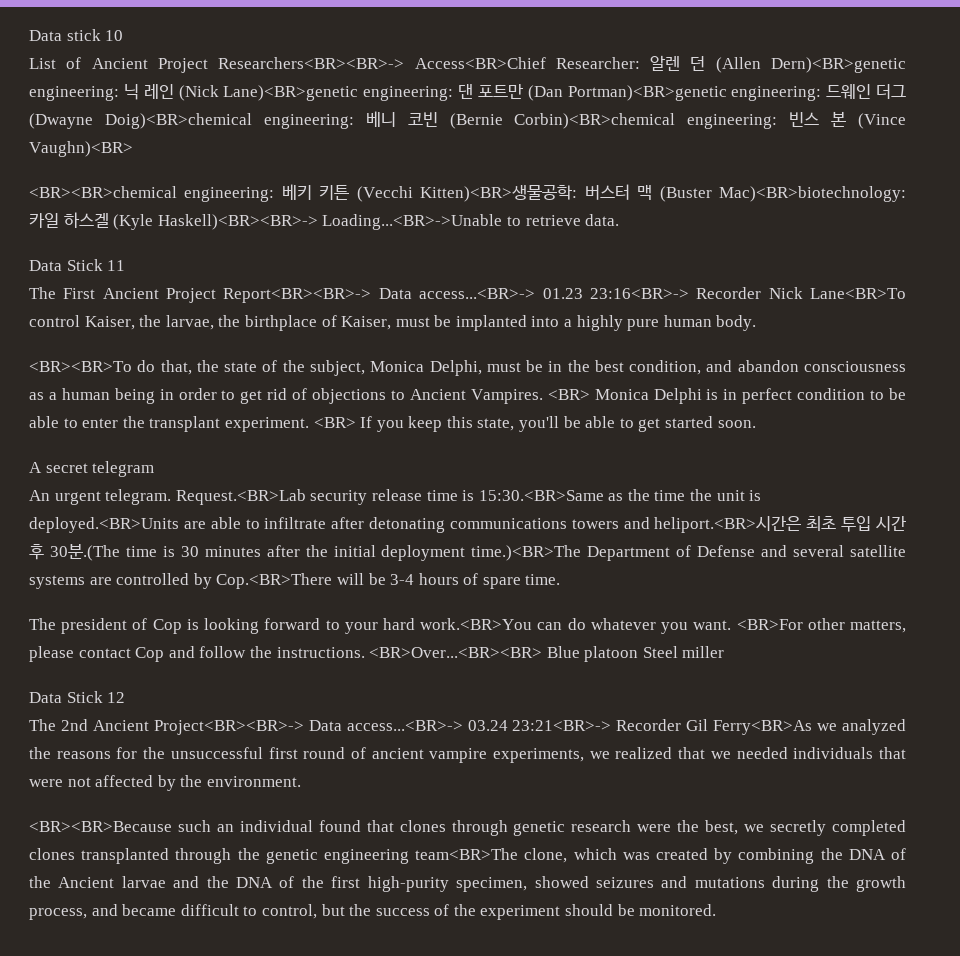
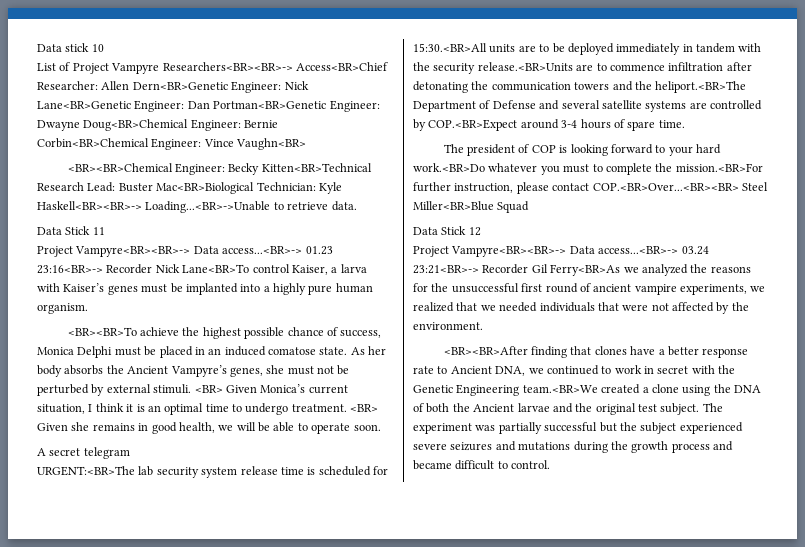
[91,58,208,73] Ancient Project -> [72,63,160,74] Project Vampyre
[650,55,906,73] [29,84,907,101] [29,111,906,129] [29,141,133,157] [29,184,906,202] [29,212,318,230] 알렌 던 (Allen Dern)<BR>genetic engineering: 닉 레인 (Nick Lane)<BR>genetic engineering: 댄 포트만 (Dan Portman)<BR>genetic engineering: 드웨인 더그 (Dwayne Doig)<BR>chemical engineering: 베니 코빈 (Bernie Corbin)<BR>chemical engineering: 빈스 본 (Vince Vaughn)<BR> // <BR><BR>chemical engineering: 베키 키튼 (Vecchi Kitten)<BR>생물공학: 버스터 맥 (Buster Mac)<BR>biotechnology: 카일 하스겔 (Kyle Haskell)<BR><BR>-> -> [101,81,309,93] [37,100,380,112] [37,119,279,131] [37,138,307,150] [67,163,372,175] [37,182,342,194] [37,201,142,210] Allen Dern<BR>Genetic Engineer: Nick Lane<BR>Genetic Engineer: Dan Portman<BR>Genetic Engineer: Dwayne Doug<BR>Chemical Engineer: Bernie Corbin<BR>Chemical Engineer: Vince Vaughn<BR> // <BR><BR>Chemical Engineer: Becky Kitten<BR>Technical Research Lead: Buster Mac<BR>Biological Technician: Kyle Haskell<BR><BR>->
[29,287,372,303] The First Ancient Project Report<BR><BR>-> -> [37,246,191,257] Project Vampyre<BR><BR>->
[139,315,392,331] the larvae, the birthplace of Kaiser, -> [331,264,367,273] [37,283,138,295] a larva with Kaiser’s genes
[716,315,757,331] body. -> [37,303,88,314] organism.
[137,360,907,376] [29,388,906,404] [29,416,756,432] [29,461,155,477] [29,489,762,505] [29,516,906,533] [29,544,582,561] do that, the state of the subject, Monica Delphi, must be in the best condition, and abandon consciousness as a human being in order to get rid of objections to Ancient Vampires. <BR> Monica Delphi is in perfect condition to be able to enter the transplant experiment. <BR> If you keep this state, you'll be able to get started soon. // A secret telegram // An urgent telegram. Request.<BR>Lab security release time is 15:30.<BR>Same as the time the unit is deployed.<BR>Units are able to infiltrate after detonating communications towers and heliport.<BR>시간은 최초 투입 시간 후 30분.(The time is 30 minutes after the initial deployment time.)<BR>The -> [140,327,382,339] [37,346,387,358] [37,365,350,377] [37,384,348,396] [37,403,379,415] [37,422,381,434] [37,447,130,459] [37,466,388,478] [413,43,762,55] [413,62,752,74] [413,81,747,93] achieve the highest possible chance of success, Monica Delphi must be placed in an induced comatose state. As her body absorbs the Ancient Vampyre’s genes, she must not be perturbed by external stimuli. <BR> Given Monica’s current situation, I think it is an optimal time to undergo treatment. <BR> Given she remains in good health, we will be able to operate soon. // A secret telegram // URGENT:<BR>The lab security system release time is scheduled for 15:30.<BR>All units are to be deployed immediately in tandem with the security release.<BR>Units are to commence infiltration after detonating the communication towers and the heliport.<BR>The
[216,573,386,589] Cop.<BR>There will be -> [428,119,559,131] COP.<BR>Expect around
[152,619,182,634] Cop -> [531,145,556,153] COP
[420,618,906,634] [29,646,725,662] work.<BR>You can do whatever you want. <BR>For other matters, please contact Cop and follow the instructions. <BR>Over...<BR><BR> Blue platoon Steel miller -> [413,163,763,175] [413,182,768,194] [413,201,530,213] work.<BR>Do whatever you must to complete the mission.<BR>For further instruction, please contact COP.<BR>Over...<BR><BR> Steel Miller<BR>Blue Squad
[29,719,304,735] The 2nd Ancient Project<BR><BR>-> -> [413,246,567,257] Project Vampyre<BR><BR>->
[29,820,906,836] [29,848,907,864] <BR><BR>Because such an individual found that clones through genetic research were the best, we secretly completed clones transplanted through the genetic engineering team<BR>The clone, which was created by combining the DNA of -> [443,346,749,358] [413,365,736,376] [413,384,761,396] [413,403,450,413] <BR><BR>After finding that clones have a better response rate to Ancient DNA, we continued to work in secret with the Genetic Engineering team.<BR>We created a clone using the DNA of both
[236,876,589,892] DNA of the first high-purity specimen, showed -> [595,403,723,415] [413,422,743,434] [413,443,447,450] original test subject. The experiment was partially successful but the subject experienced severe
[29,908,87,920] process, -> [671,443,710,453] process
[261,904,717,920] control, but the success of the experiment should be monitored. -> [511,460,551,469] control.

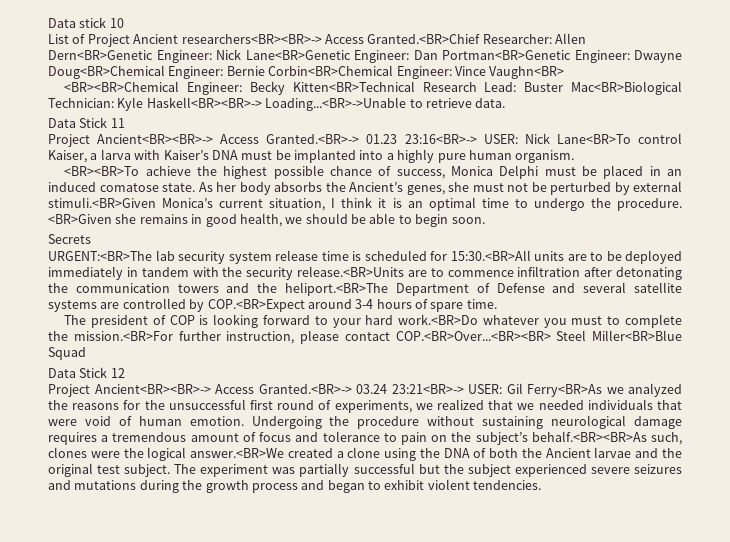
[111,62,388,74] Vampyre Researchers<BR><BR>-> Access<BR>Chief -> [133,34,481,44] Ancient researchers<BR><BR>-> Access Granted.<BR>Chief
[75,246,303,257] Vampyre<BR><BR>-> Data access...<BR>-> -> [97,134,360,144] Ancient<BR><BR>-> Access Granted.<BR>->
[106,264,153,274] Recorder -> [483,134,518,144] USER:
[107,285,138,295] genes -> [211,150,238,160] DNA
[127,365,227,377] Ancient Vampyre’s -> [349,182,403,192] Ancient’s
[153,384,257,394] stimuli. <BR> Given -> [48,197,156,208] stimuli.<BR>Given
[291,404,379,412] [37,423,68,431] treatment. <BR> Given -> [590,198,682,211] [48,214,112,224] the procedure. <BR>Given
[236,422,256,431] will -> [305,213,348,224] should
[311,423,351,434] operate -> [415,214,449,227] begin
[37,447,130,459] A secret telegram -> [48,234,91,244] Secrets
[451,246,679,257] Vampyre<BR><BR>-> Data access...<BR>-> -> [94,384,352,394] Ancient<BR><BR>-> Access Granted.<BR>->
[482,264,529,274] Recorder -> [468,384,502,394] USER:
[593,284,677,295] ancient vampire -> (332, 405) none
[651,302,749,314] [413,322,483,330] [443,346,749,358] [413,365,736,376] [413,384,598,396] not affected by the environment. // <BR><BR>After finding that clones have a better response rate to Ancient DNA, we continued to work in secret with the Genetic Engineering team.<BR>We -> [84,415,683,429] [48,431,683,445] [48,447,285,461] void of human emotion. Undergoing the procedure without sustaining neurological damage requires a tremendous amount of focus and tolerance to pain on the subject’s behalf.<BR><BR>As such, clones were the logical answer.<BR>We
[413,460,551,470] became difficult to control. -> [327,479,542,493] began to exhibit violent tendencies.

